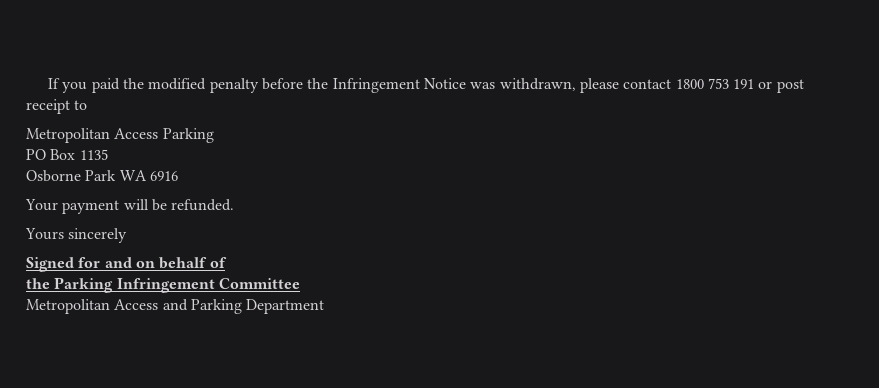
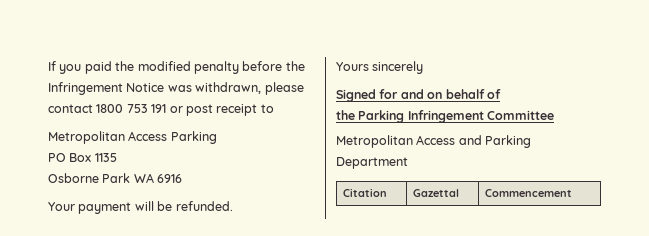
(325, 306) none -> [342,188,387,197] [412,189,459,197] [484,189,572,197] // Citation | Gazettal | Commencement

